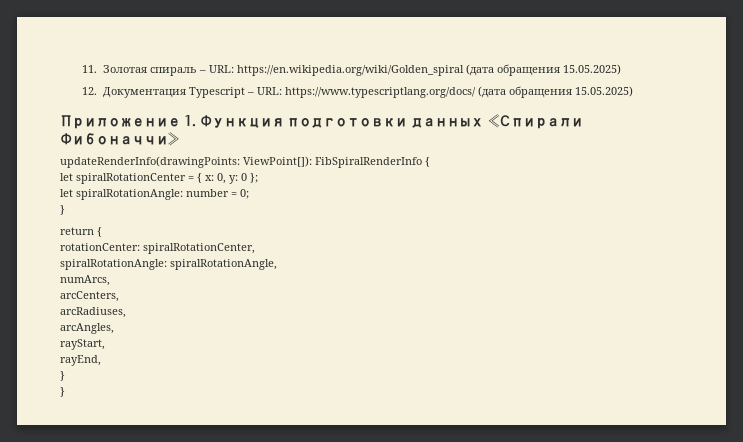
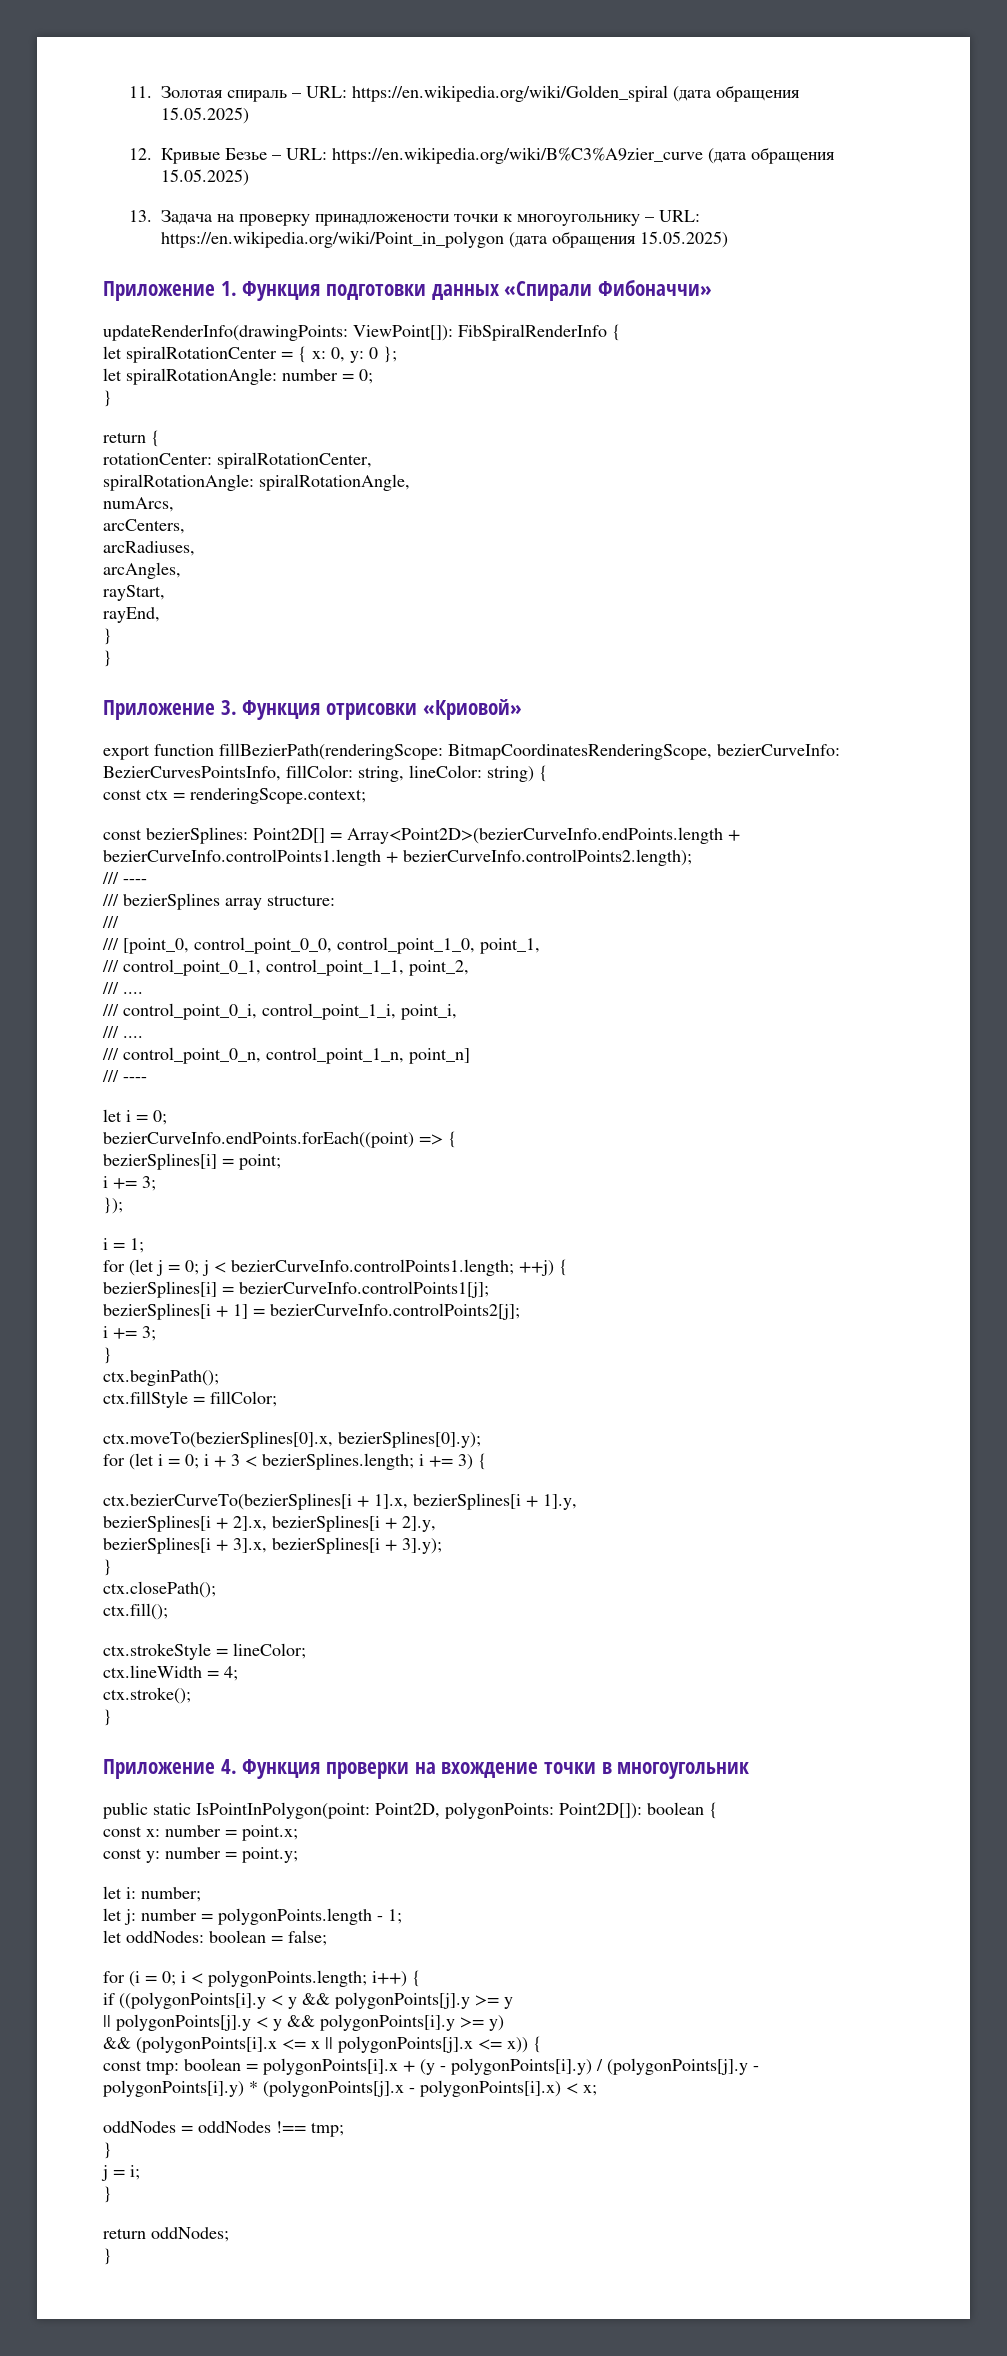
[103,87,477,98] Документация Typescript – URL: https://www.typescriptlang.org/docs/ -> [160,147,835,164] [160,169,249,186] [128,210,700,226] [160,231,504,248] Кривые Безье – URL: https://en.wikipedia.org/wiki/B%C3%A9zier_curve (дата обращения 15.05.2025) // 13. Задача на проверку принадложености точки к многоугольнику – URL: https://en.wikipedia.org/wiki/Point_in_polygon
(65, 392) none -> [103,699,522,720] [103,743,840,760] [103,765,548,782] [103,788,366,804] [103,827,740,844] [103,849,692,866] [102,872,147,884] [102,893,335,910] [102,916,119,928] [102,937,540,954] [102,959,469,976] [102,982,143,994] [102,1003,457,1020] [102,1026,143,1038] [102,1047,470,1064] [102,1070,147,1082] [103,1109,167,1125] [103,1131,457,1148] [103,1153,281,1170] [103,1176,156,1191] [103,1197,123,1214] [103,1238,144,1253] [103,1259,568,1276] [103,1281,489,1298] [103,1303,520,1320] [103,1326,156,1341] [103,1347,112,1364] [103,1370,219,1386] [103,1391,277,1408] [103,1431,481,1448] [103,1453,487,1470] [103,1493,577,1510] [103,1515,436,1532] [103,1537,442,1554] [103,1559,112,1576] [103,1581,216,1598] [103,1603,168,1620] [103,1643,306,1660] [103,1665,238,1681] [103,1687,191,1704] [103,1709,112,1726] [103,1759,750,1779] [103,1802,718,1819] [103,1825,298,1841] [103,1847,298,1863] [103,1886,201,1902] [103,1908,402,1925] [103,1930,327,1946] [103,1970,421,1987] [103,1992,513,2009] [103,2014,504,2031] [103,2036,542,2053] [103,2058,759,2075] [103,2080,597,2097] [103,2121,344,2137] [103,2142,112,2159] [101,2165,140,2181] [103,2186,112,2203] [103,2227,229,2242] [103,2248,112,2265] // Приложение 3. Функция отрисовки «Криовой» // export function fillBezierPath(renderingScope: BitmapCoordinatesRenderingScope, bezierCurveInfo: BezierCurvesPointsInfo, fillColor: string, lineColor: string) { // const ctx = renderingScope.context; // const bezierSplines: Point2D[] = Array<Point2D>(bezierCurveInfo.endPoints.length + bezierCurveInfo.controlPoints1.length + bezierCurveInfo.controlPoints2.length); // /// ---- // /// bezierSplines array structure: // /// // /// [point_0, control_point_0_0, control_point_1_0, point_1, // /// control_point_0_1, control_point_1_1, point_2, // /// .... // /// control_point_0_i, control_point_1_i, point_i, // /// .... // /// control_point_0_n, control_point_1_n, point_n] // /// ---- // let i = 0; // bezierCurveInfo.endPoints.forEach((point) => { // bezierSplines[i] = point; // i += 3; // }); // i = 1; // for (let j = 0; j < bezierCurveInfo.controlPoints1.length; ++j) { // bezierSplines[i] = bezierCurveInfo.controlPoints1[j]; // bezierSplines[i + 1] = bezierCurveInfo.controlPoints2[j]; // i += 3; // } // ctx.beginPath(); // ctx.fillStyle = fillColor; // ctx.moveTo(bezierSplines[0].x, bezierSplines[0].y); // for (let i = 0; i + 3 < bezierSplines.length; i += 3) { // ctx.bezierCurveTo(bezierSplines[i + 1].x, bezierSplines[i + 1].y, // bezierSplines[i + 2].x, bezierSplines[i + 2].y, // bezierSplines[i + 3].x, bezierSplines[i + 3].y); // } // ctx.closePath(); // ctx.fill(); // ctx.strokeStyle = lineColor; // ctx.lineWidth = 4; // ctx.stroke(); // } // Приложение 4. Функция проверки на вхождение точки в многоугольник // public static IsPointInPolygon(point: Point2D, polygonPoints: Point2D[]): boolean { // const x: number = point.x; // const y: number = point.y; // let i: number; // let j: number = polygonPoints.length - 1; // let oddNodes: boolean = false; // for (i = 0; i < polygonPoints.length; i++) { // if ((polygonPoints[i].y < y && polygonPoints[j].y >= y // || polygonPoints[j].y < y && polygonPoints[i].y >= y) // && (polygonPoints[i].x <= x || polygonPoints[j].x <= x)) { // const tmp: boolean = polygonPoints[i].x + (y - polygonPoints[i].y) / (polygonPoints[j].y - polygonPoints[i].y) * (polygonPoints[j].x - polygonPoints[i].x) < x; // oddNodes = oddNodes !== tmp; // } // j = i; // } // return oddNodes; // }

